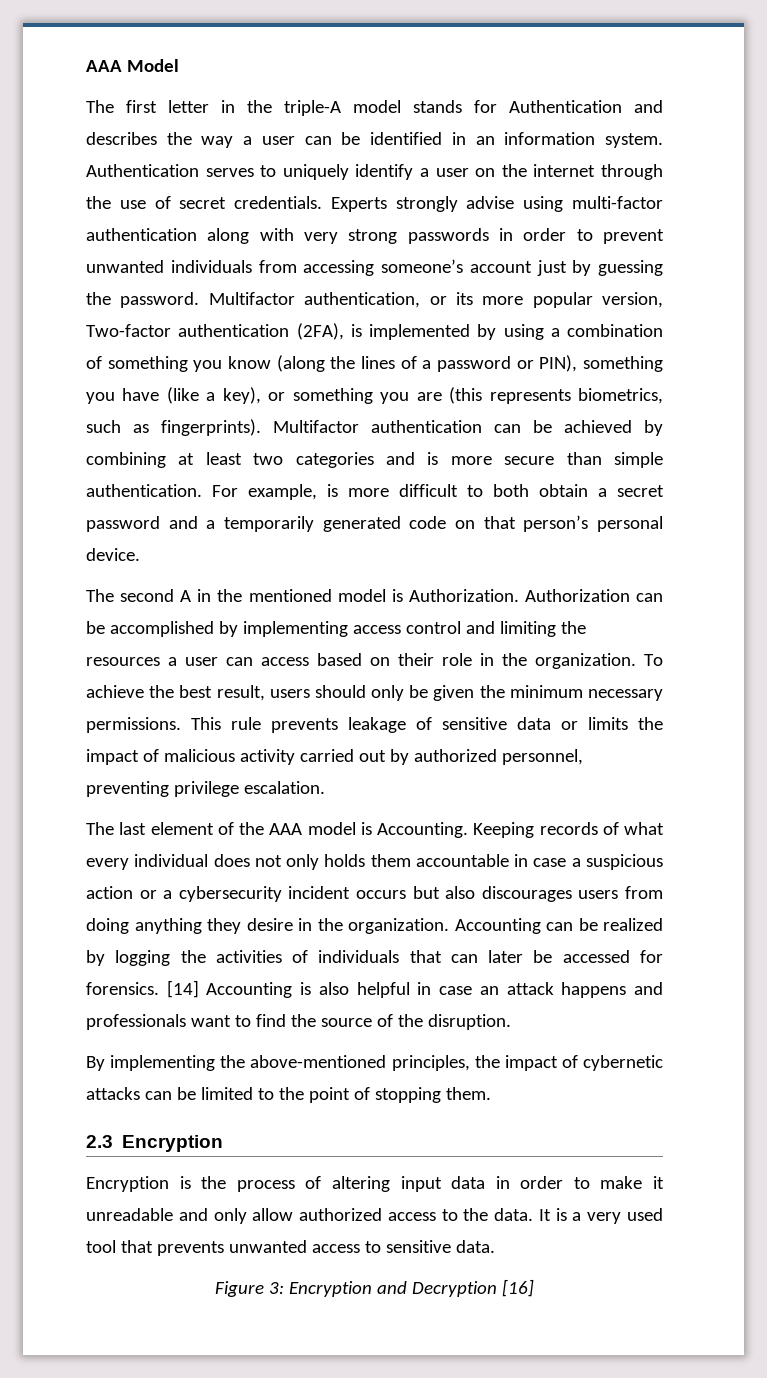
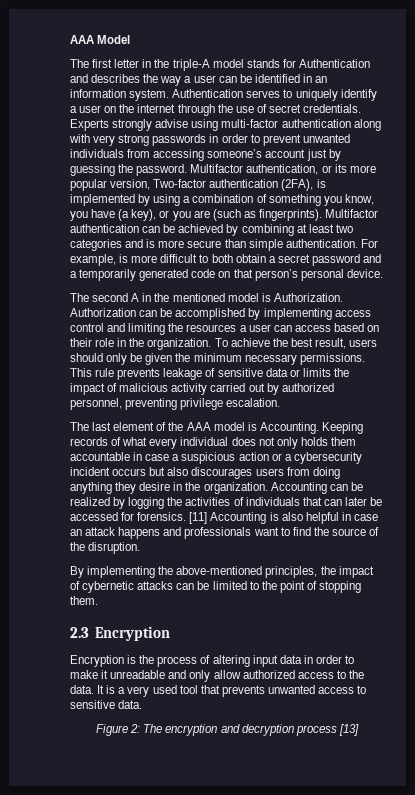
[227,355,663,372] [86,387,216,404] know (along the lines of a password or PIN), something you have (like a -> [344,194,374,205] [70,209,130,221] know, you have (a
[292,388,373,404] something -> (170, 214) none
[449,387,663,404] [86,420,121,433] (this represents biometrics, such -> [212,209,241,221] (such
[166,980,199,998] [14] -> [189,512,208,524] [11]
[269,1279,534,1297] 3: Encryption and Decryption [16] -> [130,724,359,736] 2: The encryption and decryption process [13]

